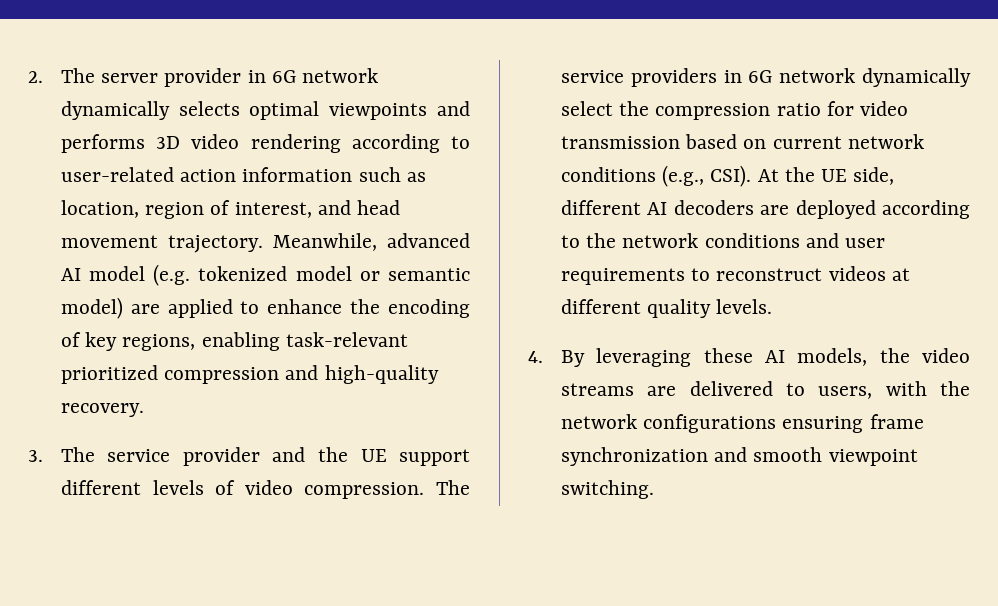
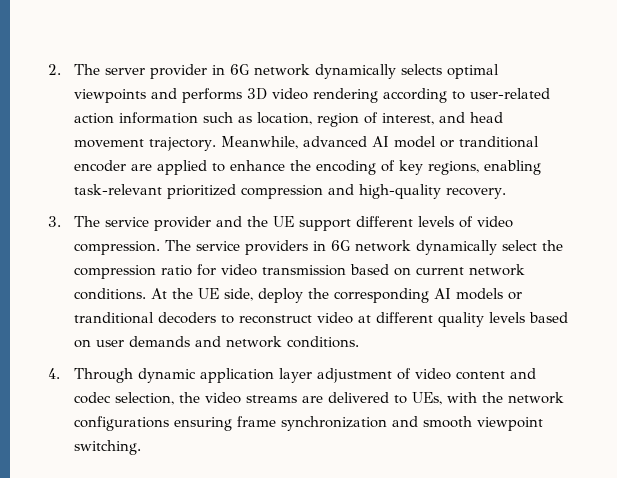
[153,264,470,286] [60,297,123,319] (e.g. tokenized model or semantic model) -> [440,136,540,148] [74,160,127,172] or tranditional encoder
[560,165,752,187] conditions (e.g., CSI). -> [74,288,147,300] conditions.
[560,200,970,219] [560,233,886,248] [560,268,685,285] different AI decoders are deployed according to the network conditions and user requirements -> [258,288,523,303] [74,312,217,324] deploy the corresponding AI models or tranditional decoders
[828,266,886,281] videos -> [317,312,354,324] video
[716,299,773,314] [528,348,868,367] levels. // 4. By leveraging these AI models, -> [489,312,569,323] [74,336,360,348] [48,368,537,383] [74,392,175,405] levels based on user demands and network conditions. // 4. Through dynamic application layer adjustment of video content and codec selection,
[818,386,873,399] users, -> [412,392,443,405] UEs,

